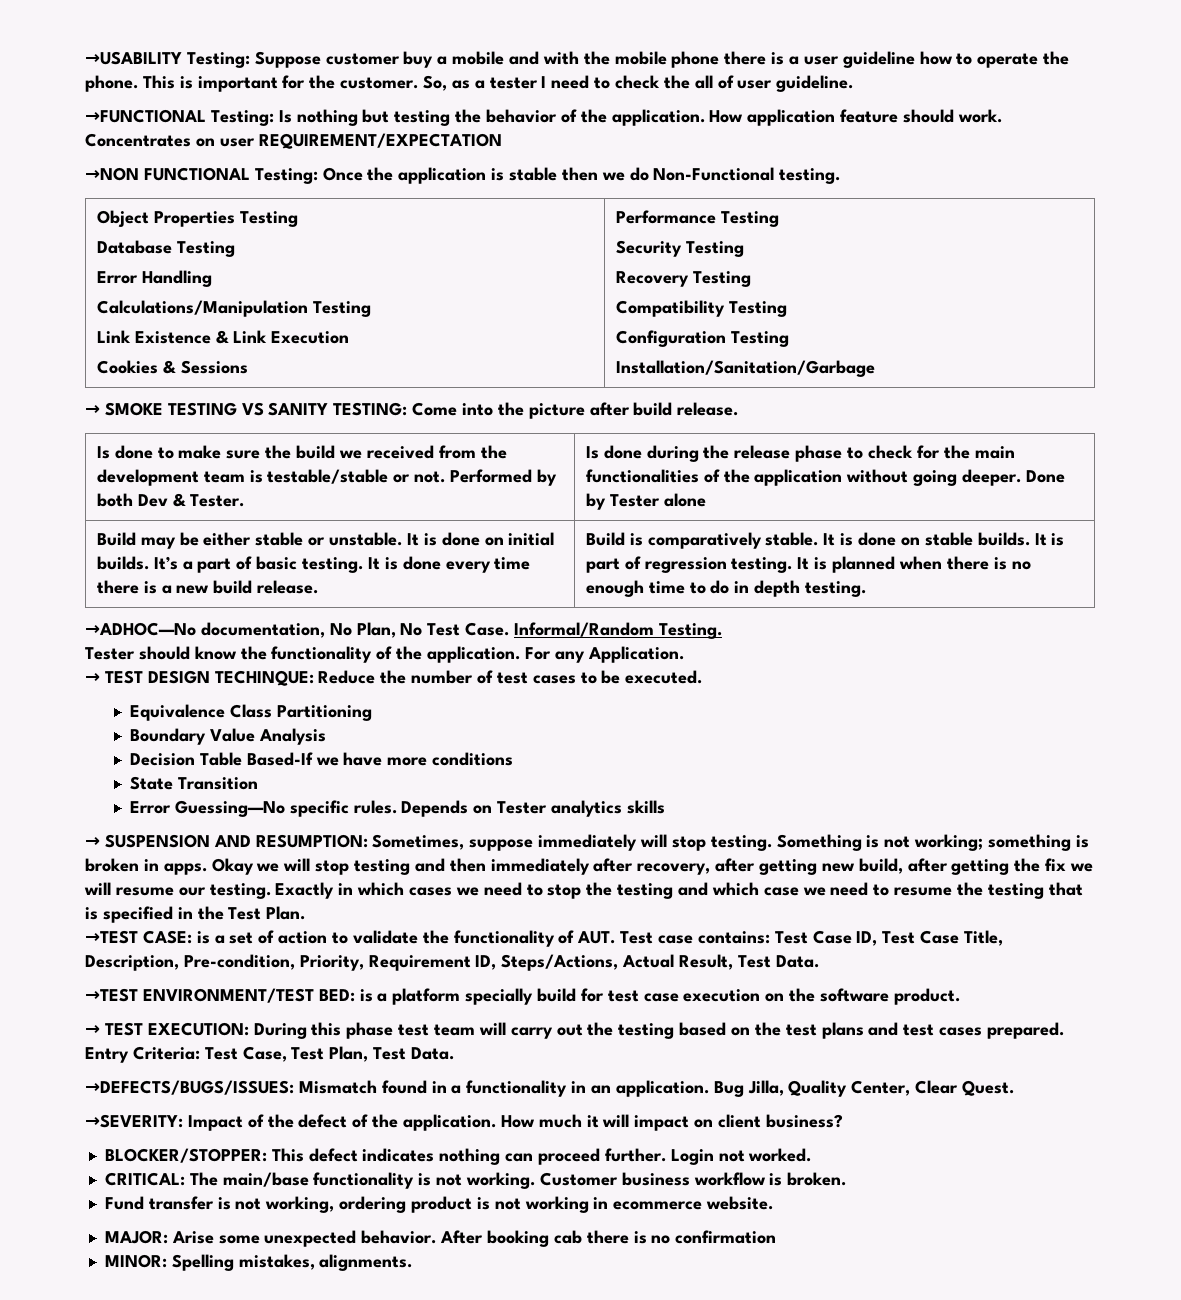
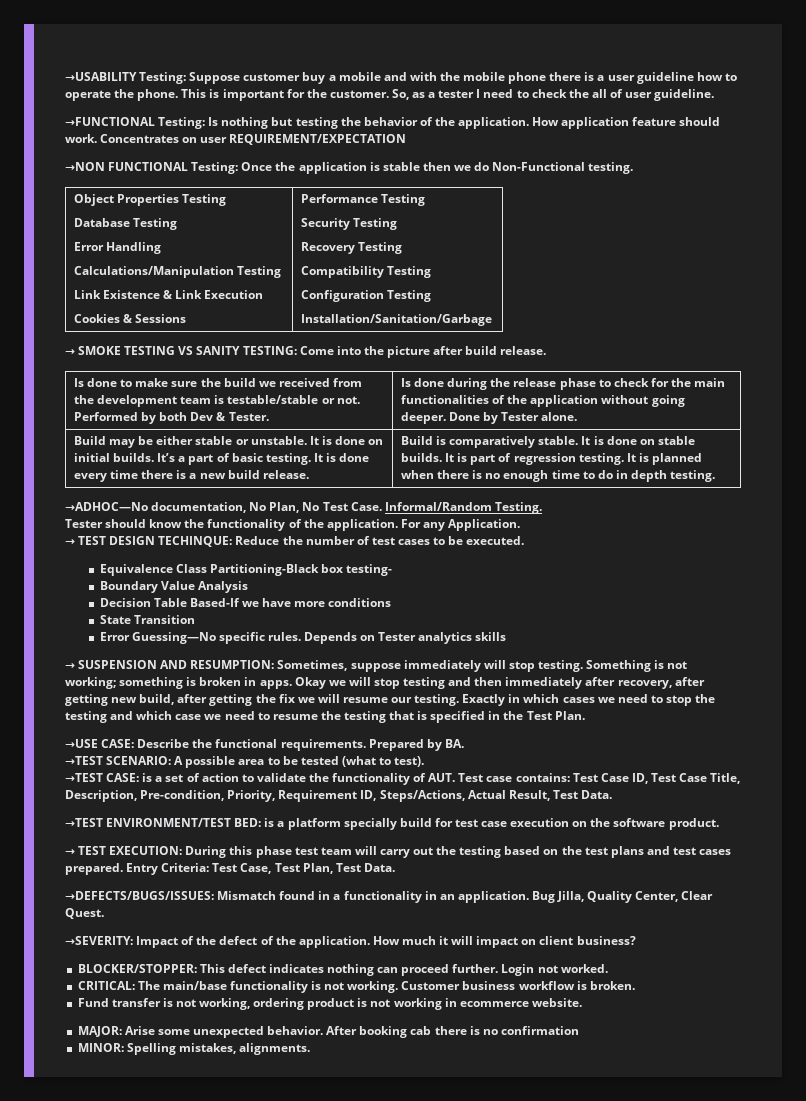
[663,493,706,507] alone -> [541,412,578,421] alone.
[276,705,372,721] Partitioning -> [209,564,393,576] Partitioning-Black box testing-
(306, 913) none -> [65,739,464,751] [65,756,425,768] // →USE CASE: Describe the functional requirements. Prepared by BA. // →TEST SCENARIO: A possible area to be tested (what to test).

